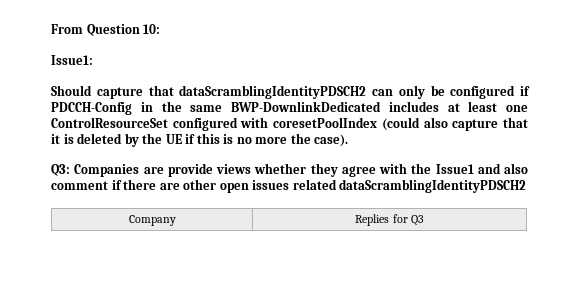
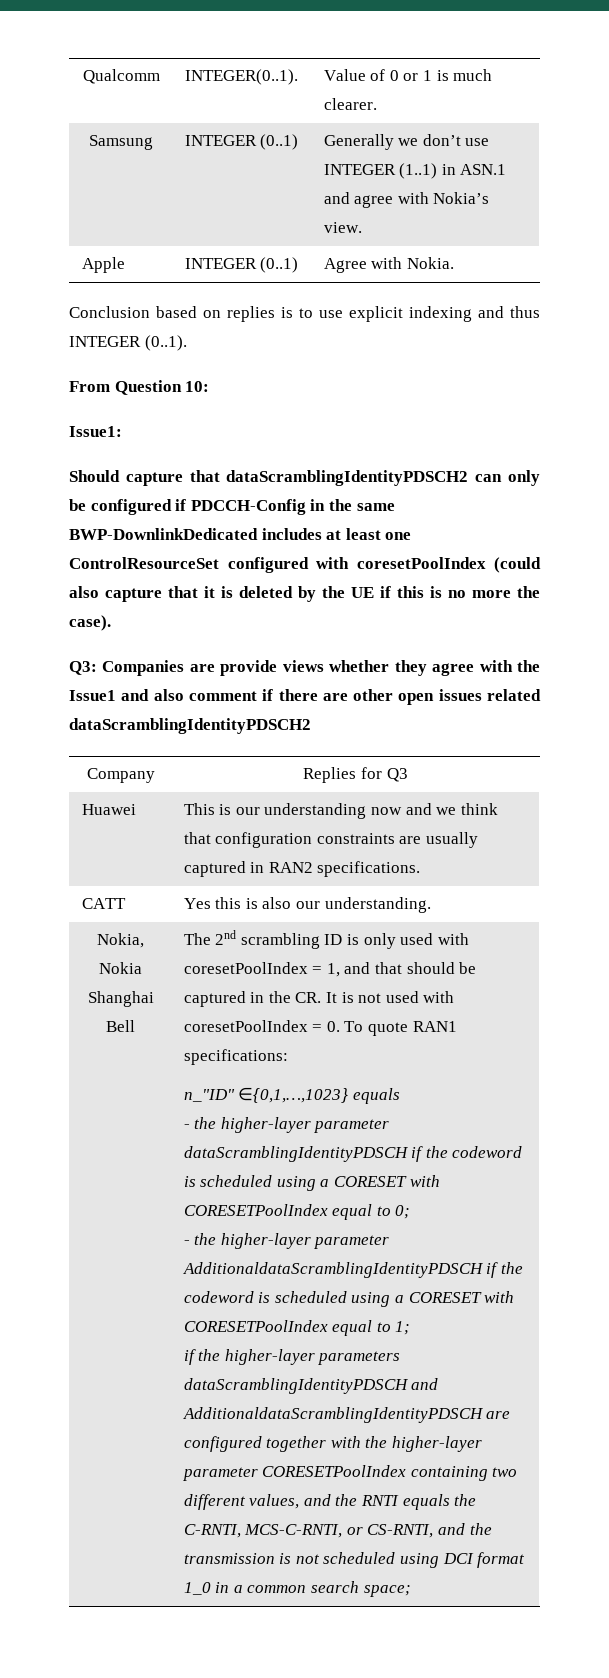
(51, 29) none -> [82,69,160,84] [184,69,298,85] [323,69,493,81] [323,98,377,110] [89,135,153,150] [184,134,299,150] [323,134,490,150] [323,163,507,179] [323,192,490,208] [323,222,362,233] [81,257,125,273] [184,257,299,273] [323,257,454,273] [69,306,540,322] [69,335,187,351] Qualcomm | INTEGER(0..1). | Value of 0 or 1 is much clearer. // Samsung | INTEGER (0..1) | Generally we don’t use INTEGER (1..1) in ASN.1 and agree with Nokia’s view. // Apple | INTEGER (0..1) | Agree with Nokia. // Conclusion based on replies is to use explicit indexing and thus INTEGER (0..1). //
(424, 220) none -> [81,804,136,815] [183,803,498,819] [183,832,478,848] [183,861,421,877] [81,898,126,909] [183,897,431,913] [97,933,144,948] [99,962,142,974] [87,991,154,1007] [106,1020,135,1032] [183,930,469,949] [183,962,477,977] [183,991,455,1007] [183,1020,457,1036] [183,1049,288,1065] [183,1087,400,1104] [183,1117,390,1133] [183,1146,523,1162] [183,1175,440,1191] [183,1204,411,1220] [183,1233,390,1249] [182,1262,523,1278] [183,1291,515,1307] [183,1320,411,1336] [183,1349,401,1365] [183,1378,439,1394] [182,1407,511,1423] [183,1436,482,1452] [182,1465,518,1481] [183,1494,477,1510] [183,1523,492,1538] [183,1552,526,1568] [183,1581,411,1597] // Huawei | This is our understanding now and we think that configuration constraints are usually captured in RAN2 specifications. // CATT | Yes this is also our understanding. // Nokia, Nokia Shanghai Bell | The 2nd scrambling ID is only used with coresetPoolIndex = 1, and that should be captured in the CR. It is not used with coresetPoolIndex = 0. To quote RAN1 specifications: // n_"ID" ∈{0,1,…,1023} equals // - the higher-layer parameter dataScramblingIdentityPDSCH if the codeword is scheduled using a CORESET with CORESETPoolIndex equal to 0; // - the higher-layer parameter AdditionaldataScramblingIdentityPDSCH if the codeword is scheduled using a CORESET with CORESETPoolIndex equal to 1; // if the higher-layer parameters dataScramblingIdentityPDSCH and AdditionaldataScramblingIdentityPDSCH are configured together with the higher-layer parameter CORESETPoolIndex containing two different values, and the RNTI equals the C-RNTI, MCS-C-RNTI, or CS-RNTI, and the transmission is not scheduled using DCI format 1_0 in a common search space;

